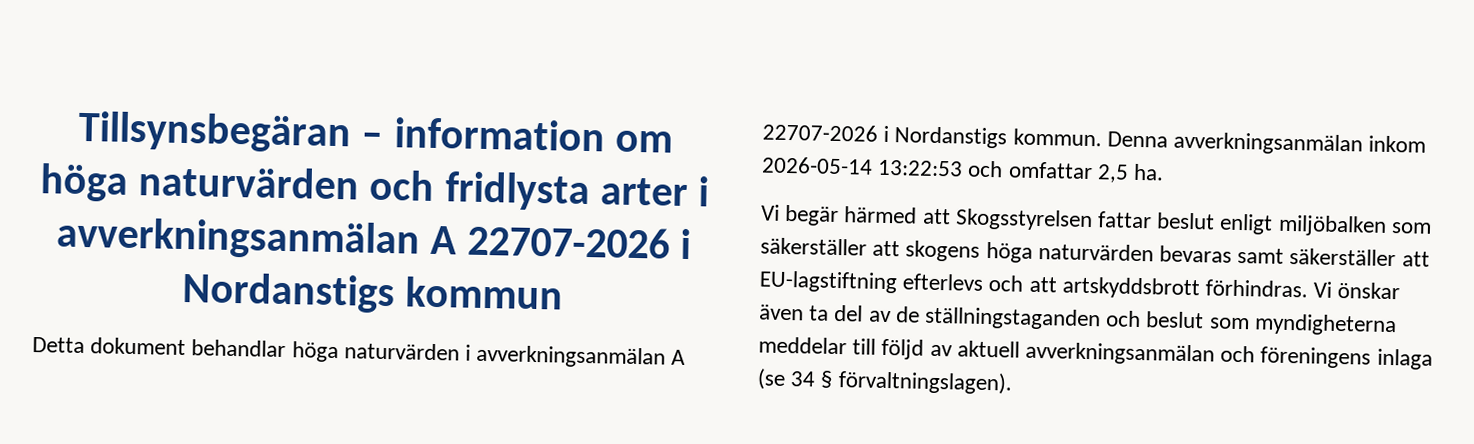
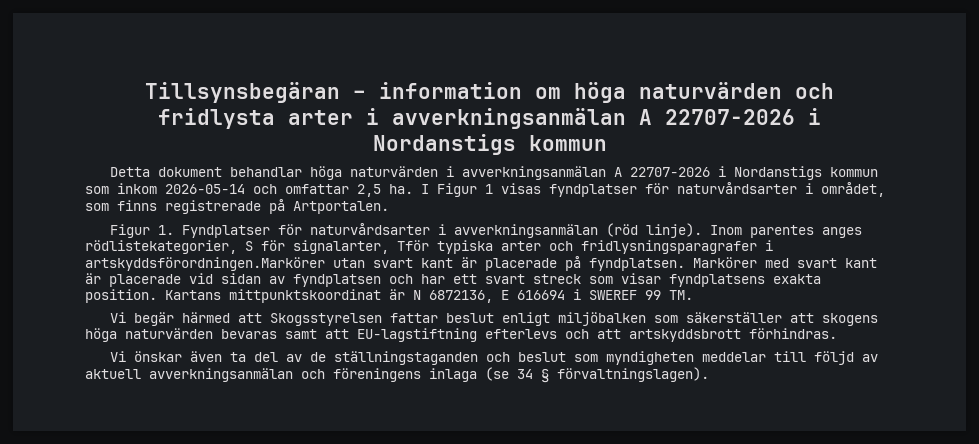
[1012,128,1364,156] kommun. Denna avverkningsanmälan -> [829,167,878,177] [85,186,109,194] kommun som
[877,159,964,177] 13:22:53 -> (245, 189) none
(1165, 172) none -> [421,182,885,197] [85,199,389,214] [109,223,862,238] [85,240,773,254] [85,256,877,271] [85,273,821,287] [85,289,693,303] I Figur 1 visas fyndplatser för naturvårdsarter i området, som finns registrerade på Artportalen. // Figur 1. Fyndplatser för naturvårdsarter i avverkningsanmälan (röd linje). Inom parentes anges rödlistekategorier, S för signalarter, Tför typiska arter och fridlysningsparagrafer i artskyddsförordningen.Markörer utan svart kant är placerade på fyndplatsen. Markörer med svart kant är placerade vid sidan av fyndplatsen och har ett svart streck som visar fyndplatsens exakta position. Kartans mittpunktskoordinat är N 6872136, E 616694 i SWEREF 99 TM.
[1289,247,1397,267] säkerställer -> (317, 334) none
(1309, 288) none -> (837, 333) //
[1253,313,1397,337] myndigheterna -> [605,351,694,365] myndigheten

